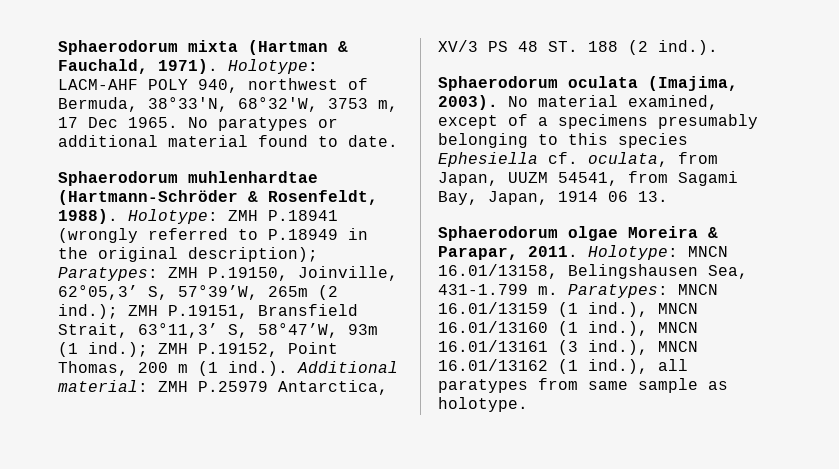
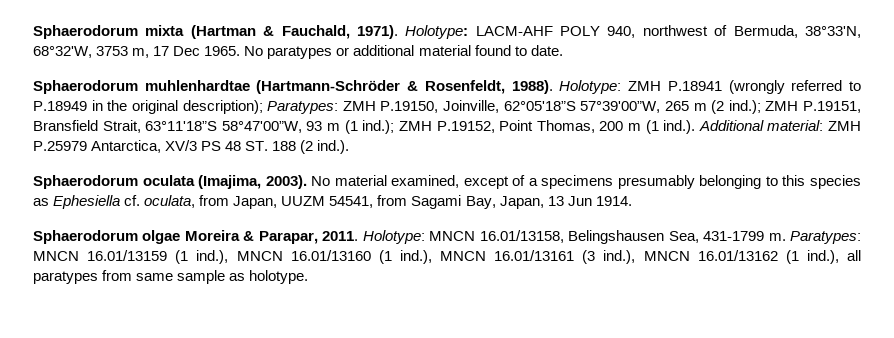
[58,285,308,300] 62°05,3’ S, 57°39’W, 265m -> [503,101,707,113] 62°05'18”S 57°39'00”W, 265 m
[138,323,378,338] 63°11,3’ S, 58°47’W, 93m -> [145,121,341,133] 63°11'18”S 58°47'00”W, 93 m
(688, 140) none -> [33,198,49,206] as
[558,191,668,202] 1914 06 13. -> [547,196,632,206] 13 Jun 1914.
[438,284,528,295] 431-1.799 -> [703,231,765,241] 431-1799

